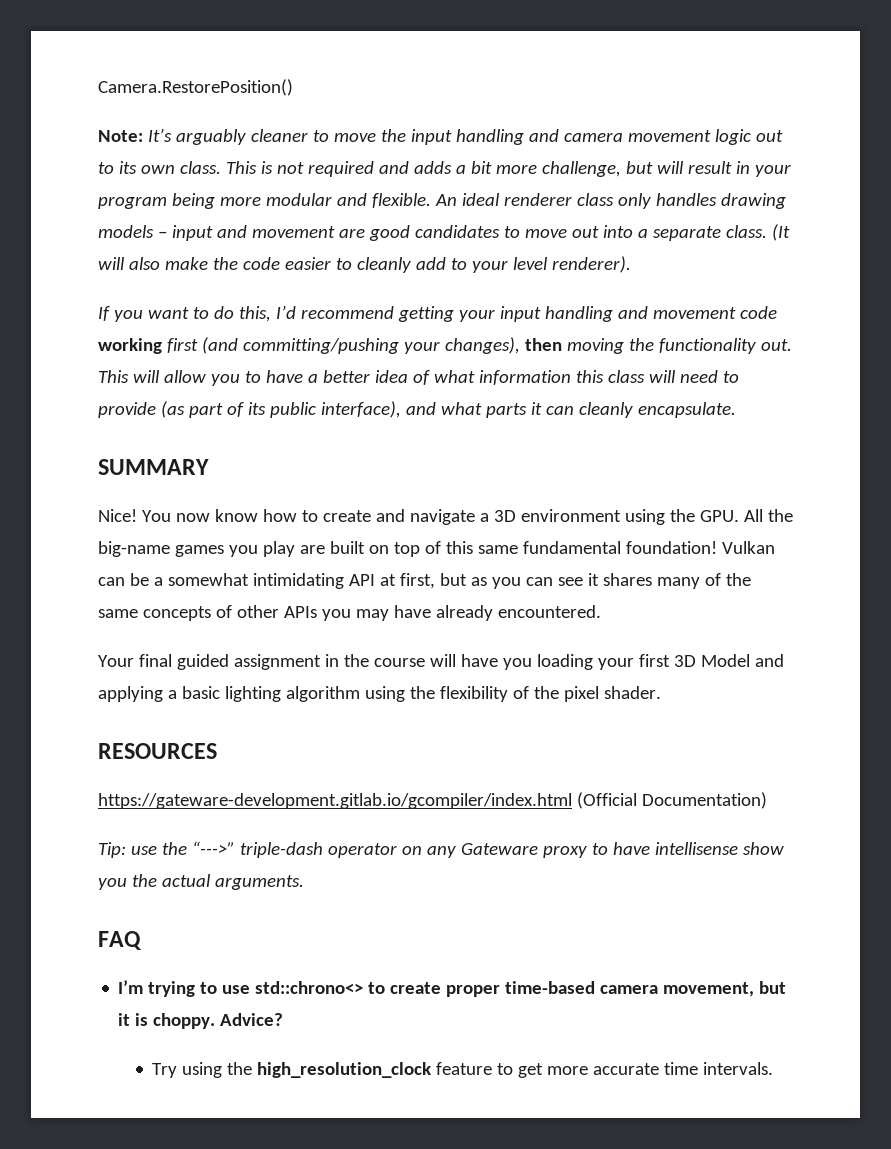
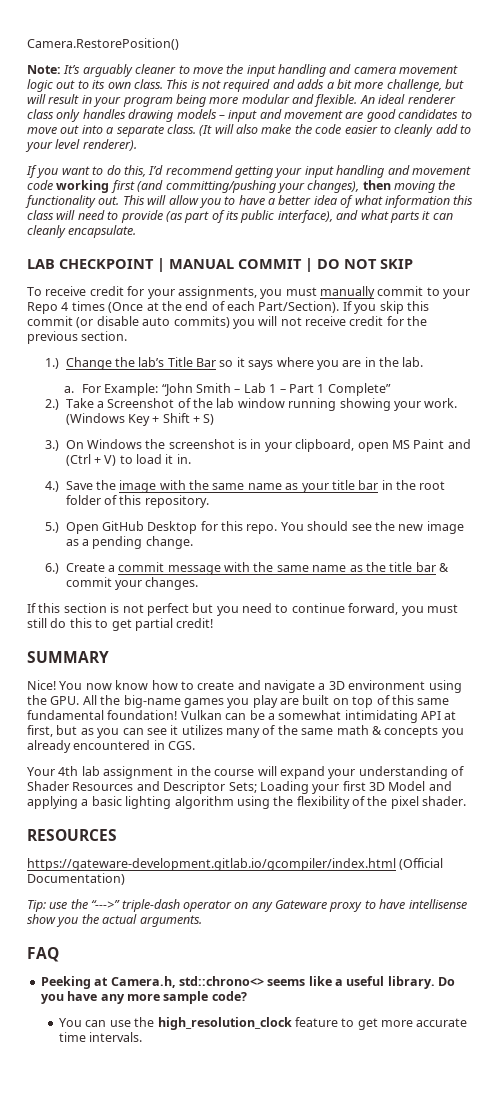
(736, 410) none -> [27,258,413,272] [27,286,471,299] [27,301,429,314] [27,316,428,329] [27,331,128,344] [45,357,424,370] [63,383,391,396] [45,398,458,411] [65,413,215,426] [45,439,471,452] [65,454,191,466] [45,480,446,493] [65,495,209,508] [45,521,464,534] [65,536,193,549] [45,562,450,575] [65,577,199,590] [27,603,458,616] [27,618,214,631] // LAB CHECKPOINT | MANUAL COMMIT | DO NOT SKIP // To receive credit for your assignments, you must manually commit to your Repo 4 times (Once at the end of each Part/Section). If you skip this commit (or disable auto commits) you will not receive credit for the previous section. // 1.) Change the lab’s Title Bar so it says where you are in the lab. // a. For Example: “John Smith – Lab 1 – Part 1 Complete” // 2.) Take a Screenshot of the lab window running showing your work. (Windows Key + Shift + S) // 3.) On Windows the screenshot is in your clipboard, open MS Paint and (Ctrl + V) to load it in. // 4.) Save the image with the same name as your title bar in the root folder of this repository. // 5.) Open GitHub Desktop for this repo. You should see the new image as a pending change. // 6.) Create a commit message with the same name as the title bar & commit your changes. // If this section is not perfect but you need to continue forward, you must still do this to get partial credit!
[602,573,652,586] shares -> [181,725,223,735] utilizes
[142,605,601,621] concepts of other APIs you may have already encountered. -> [336,725,464,738] [27,740,196,753] math & concepts you already encountered in CGS.
[138,654,229,670] final guided -> [58,766,100,776] 4th lab
[460,654,593,670] have you loading -> [280,766,465,779] [27,781,309,794] expand your understanding of Shader Resources and Descriptor Sets; Loading
[118,980,787,997] [118,1013,284,1029] [152,1062,223,1078] I’m trying to use std::chrono<> to create proper time-based camera movement, but it is choppy. Advice? // Try using -> [40,976,456,989] [40,991,247,1004] [59,1018,131,1027] Peeking at Camera.h, std::chrono<> seems like a useful library. Do you have any more sample code? // You can use

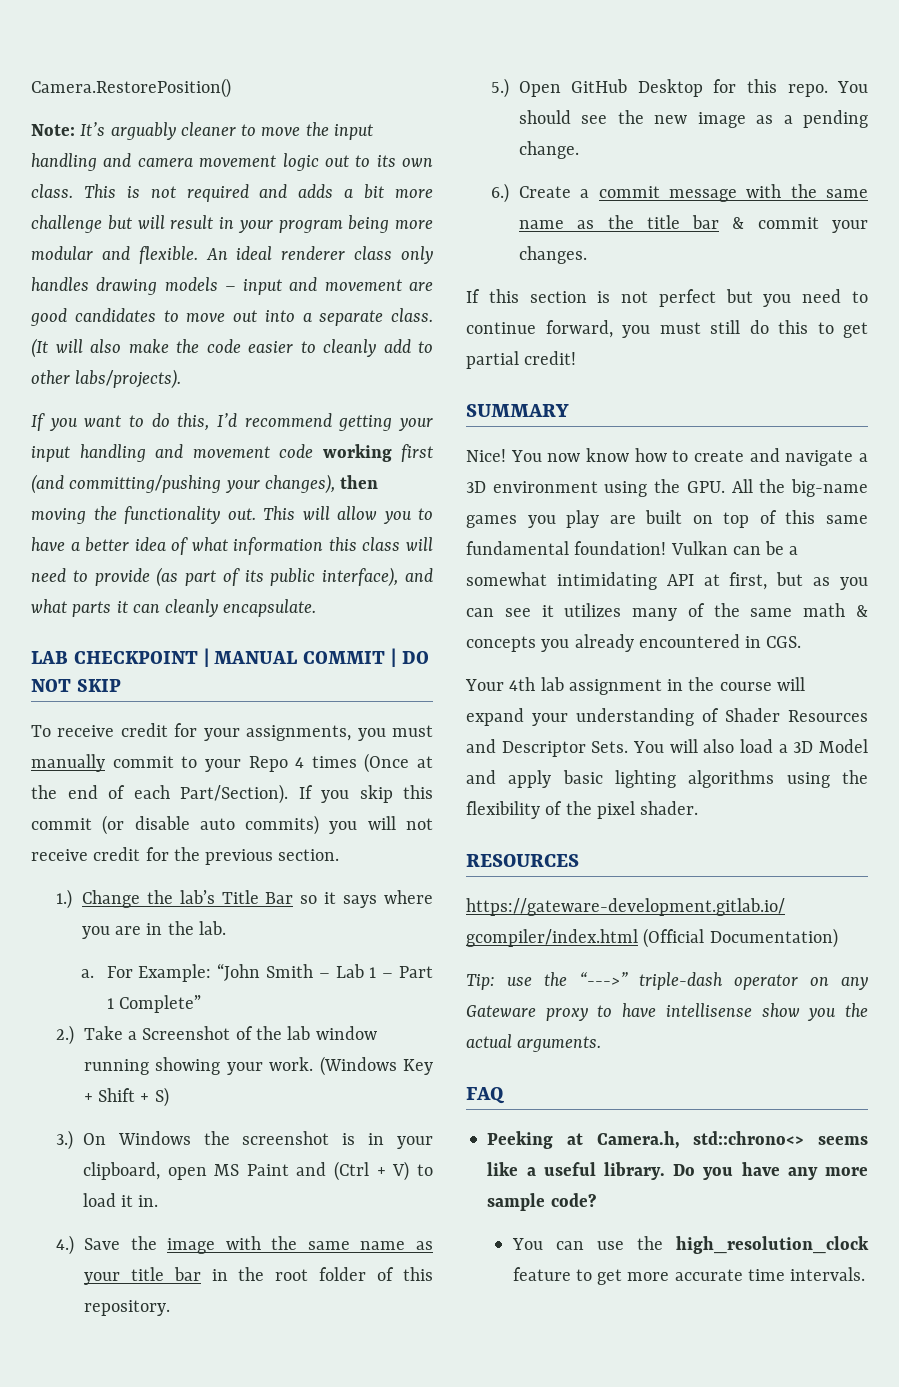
[386,79,442,92] challenge, -> [31,215,102,233] challenge
[25,139,137,152] your level renderer). -> [31,369,182,389] other labs/projects).
[228,781,366,794] Sets; Loading your first -> [591,739,788,753] Sets. You will also load a
[27,796,89,809] applying a -> [508,770,552,788] apply
[174,796,234,809] algorithm -> [688,770,775,788] algorithms

